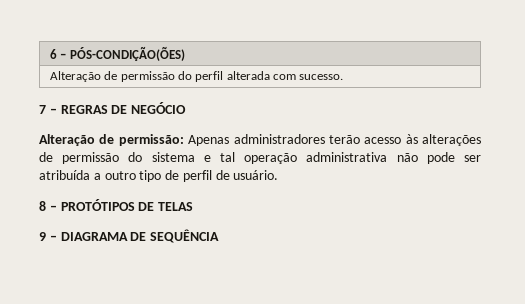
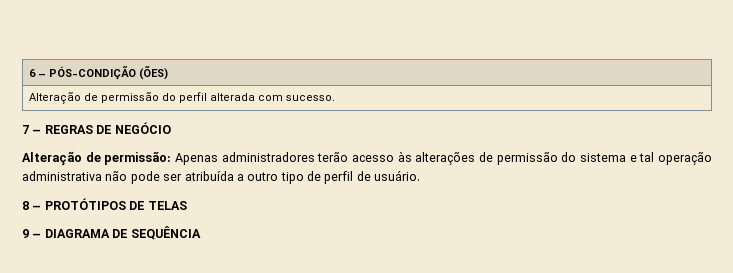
[69,46,185,61] PÓS-CONDIÇÃO(ÕES) -> [48,65,168,80] PÓS-CONDIÇÃO (ÕES)

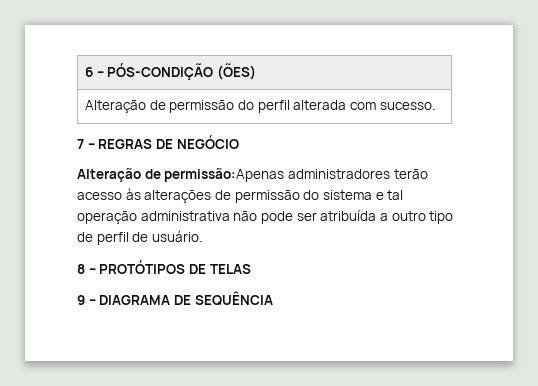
[104,151,218,165] permissão: Apenas -> [164,168,285,182] permissão:Apenas

